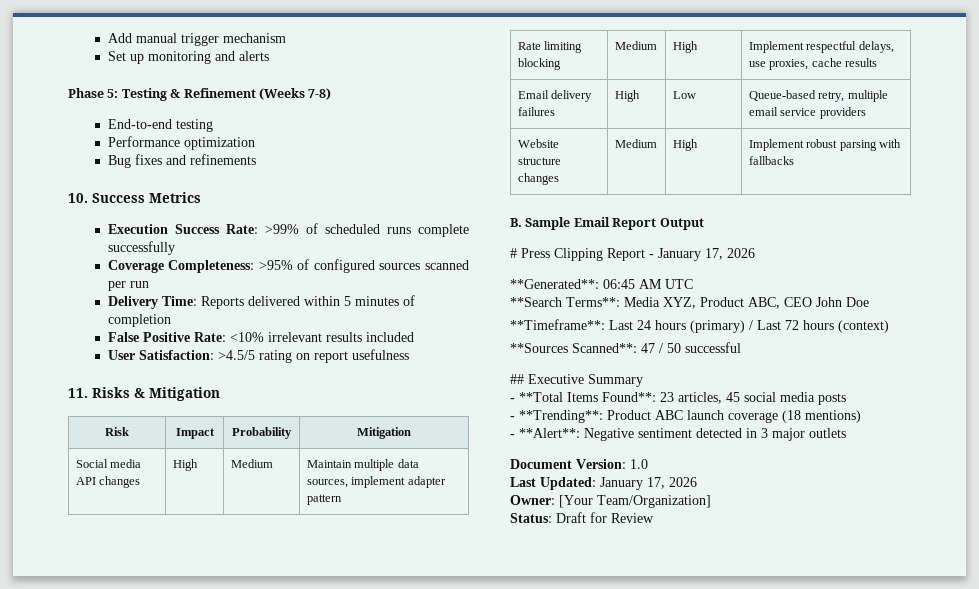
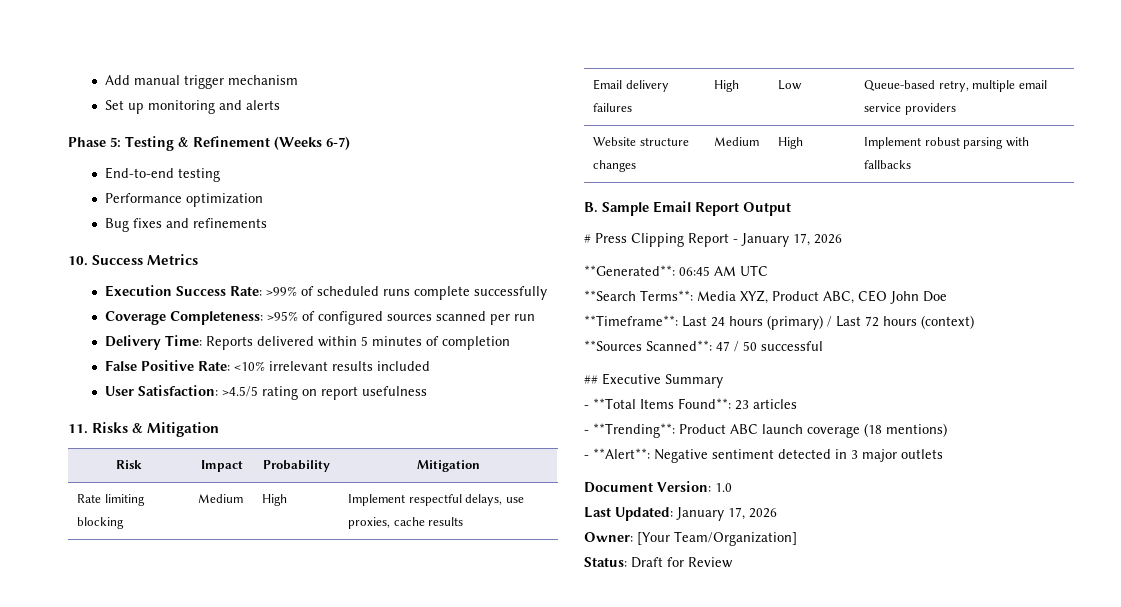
[308,88,332,100] 7-8) -> [326,136,350,150] 6-7)
[75,459,142,468] [75,476,141,488] [172,459,198,471] [230,459,273,468] [306,459,419,471] [306,476,446,488] [306,494,342,505] // Social media API changes | High | Medium | Maintain multiple data sources, implement adapter pattern -> (480, 466) none
[678,392,846,405] articles, 45 social media posts -> [753,399,797,409] articles

